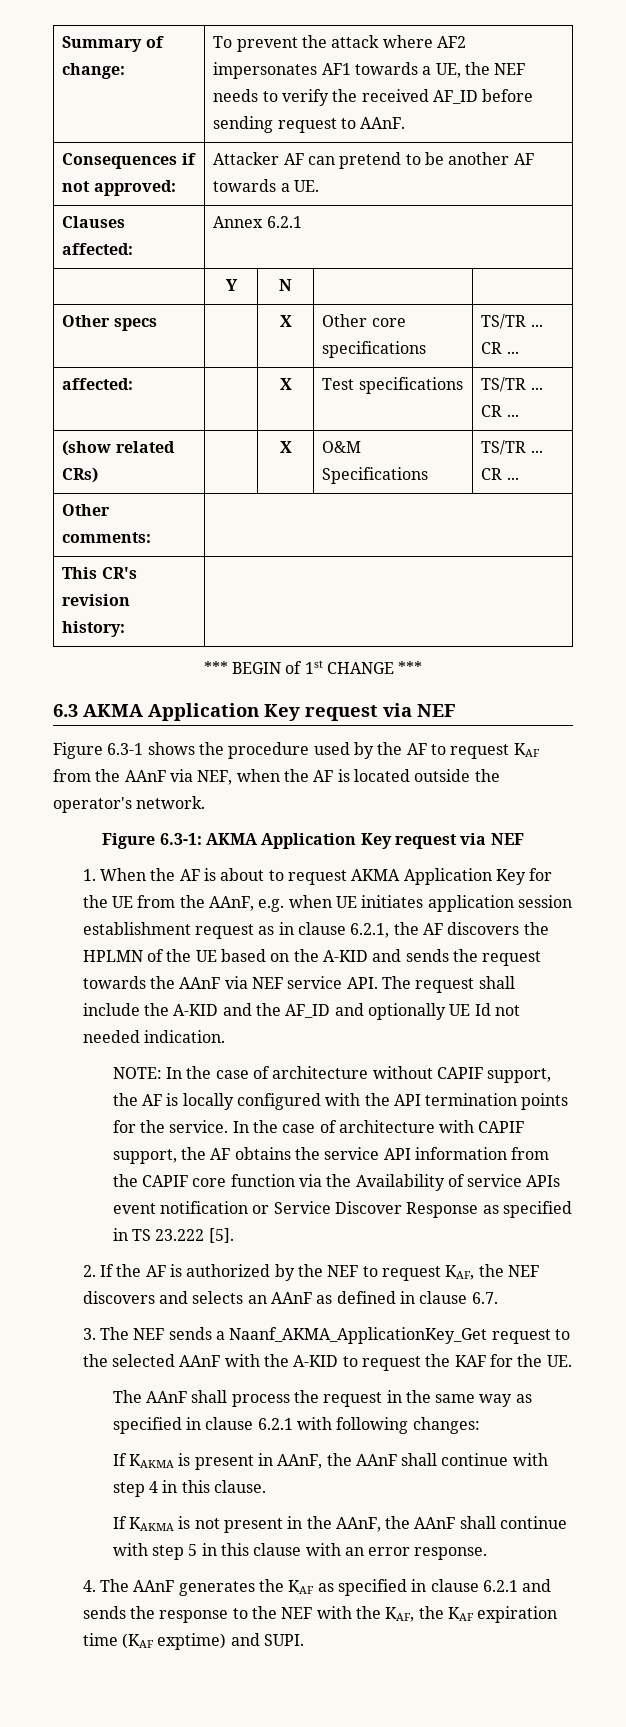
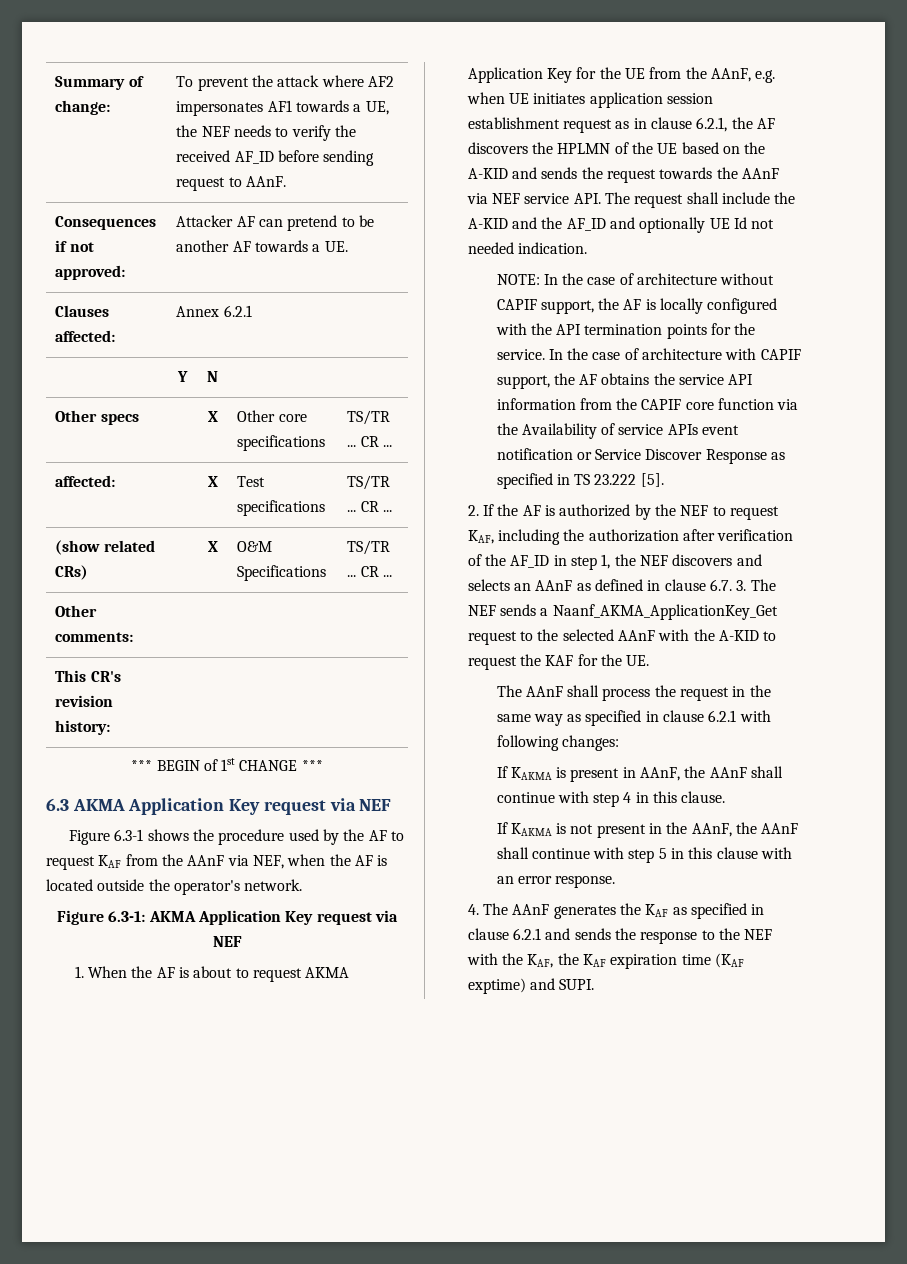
(475, 1272) none -> [498,529,794,545] [467,554,611,570] including the authorization after verification of the AF_ID in step 1,
(498, 1298) // -> (733, 585) none

